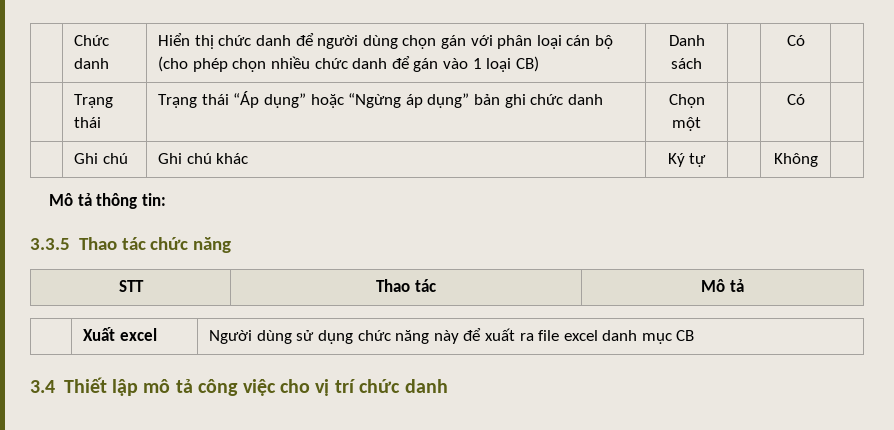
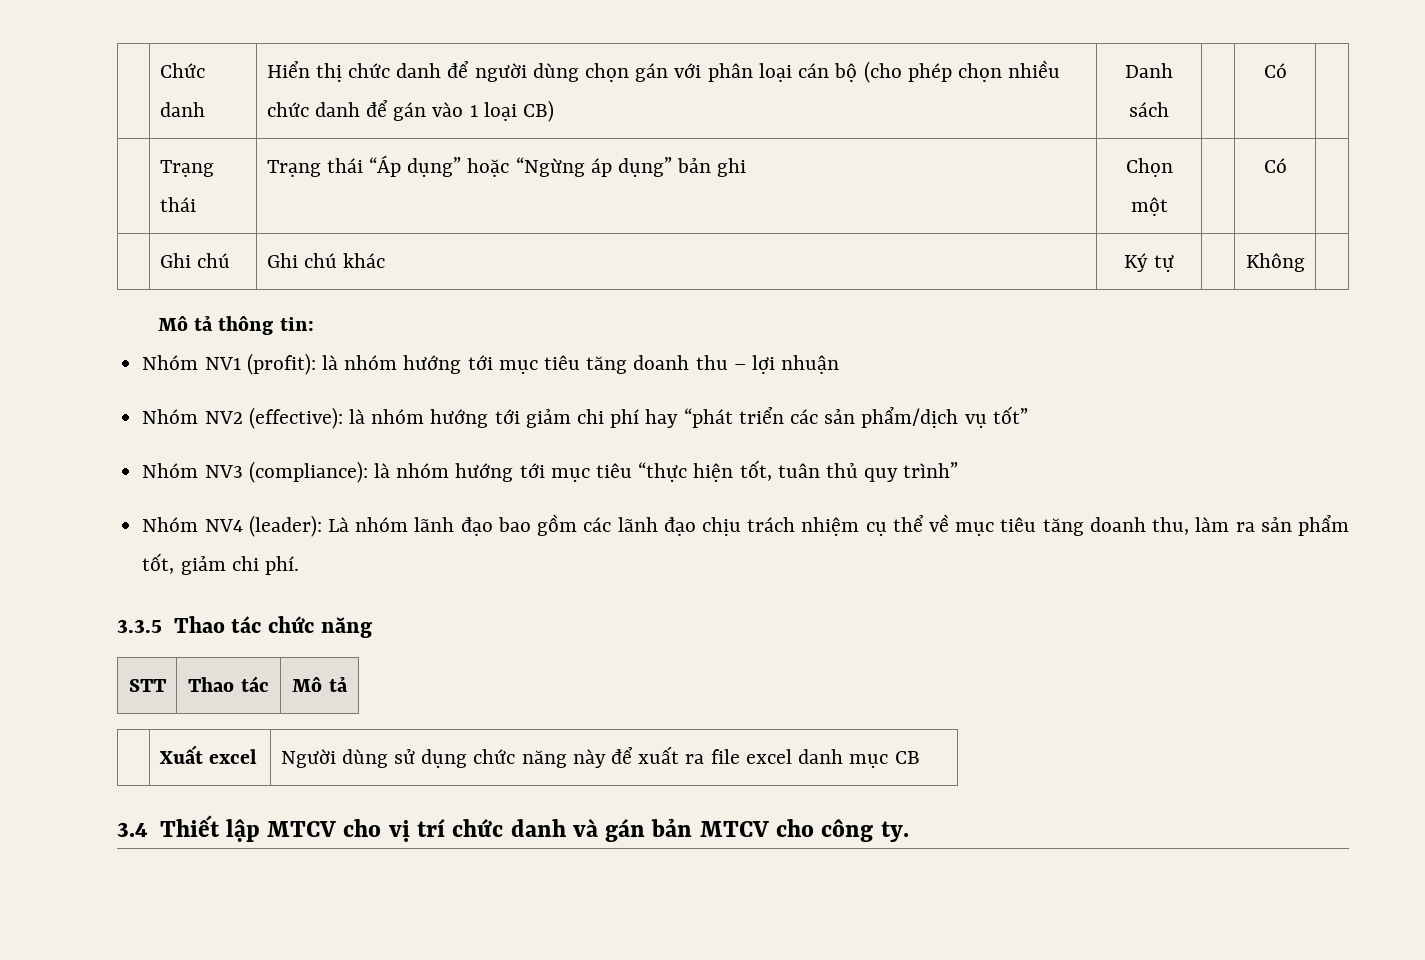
[530,94,603,105] chức danh -> (747, 167) none
(166, 199) none -> [142,353,840,375] [142,406,1028,429] [142,460,959,483] [142,514,1349,537] [142,553,299,575] // Nhóm NV1 (profit): là nhóm hướng tới mục tiêu tăng doanh thu – lợi nhuận // Nhóm NV2 (effective): là nhóm hướng tới giảm chi phí hay “phát triển các sản phẩm/dịch vụ tốt” // Nhóm NV3 (compliance): là nhóm hướng tới mục tiêu “thực hiện tốt, tuân thủ quy trình” // Nhóm NV4 (leader): Là nhóm lãnh đạo bao gồm các lãnh đạo chịu trách nhiệm cụ thể về mục tiêu tăng doanh thu, làm ra sản phẩm tốt, giảm chi phí.
[143,379,276,396] mô tả công việc -> [267,821,337,837] MTCV
(448, 386) none -> [572,818,909,842] và gán bản MTCV cho công ty.

